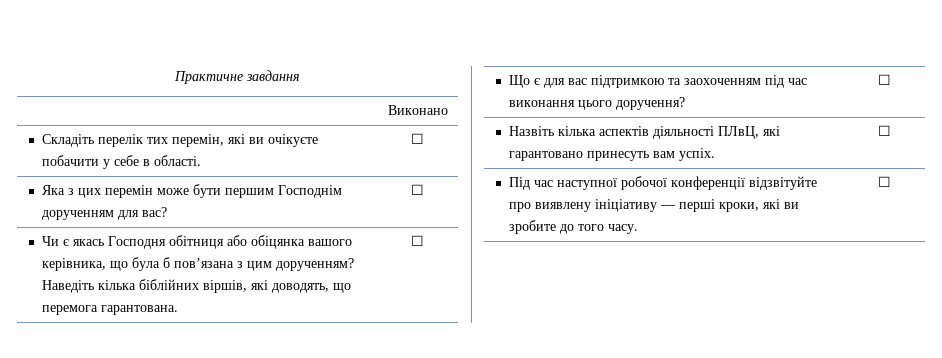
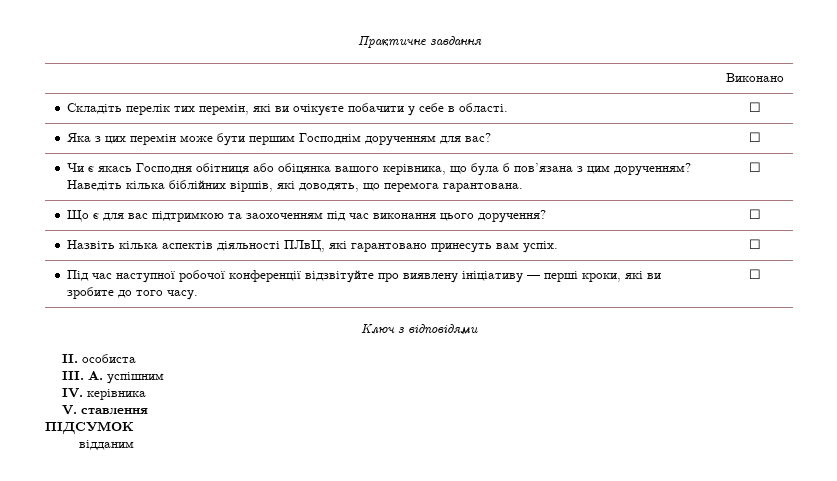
(891, 181) none -> [361,324,478,335] [61,354,136,363] [61,371,164,384] [61,388,146,400] [61,405,148,415] [45,421,134,434] [78,440,134,450] // Ключ з відповідями // II. особиста // III. А. успішним // IV. керівника // V. ставлення // ПІДСУМОК // відданим

